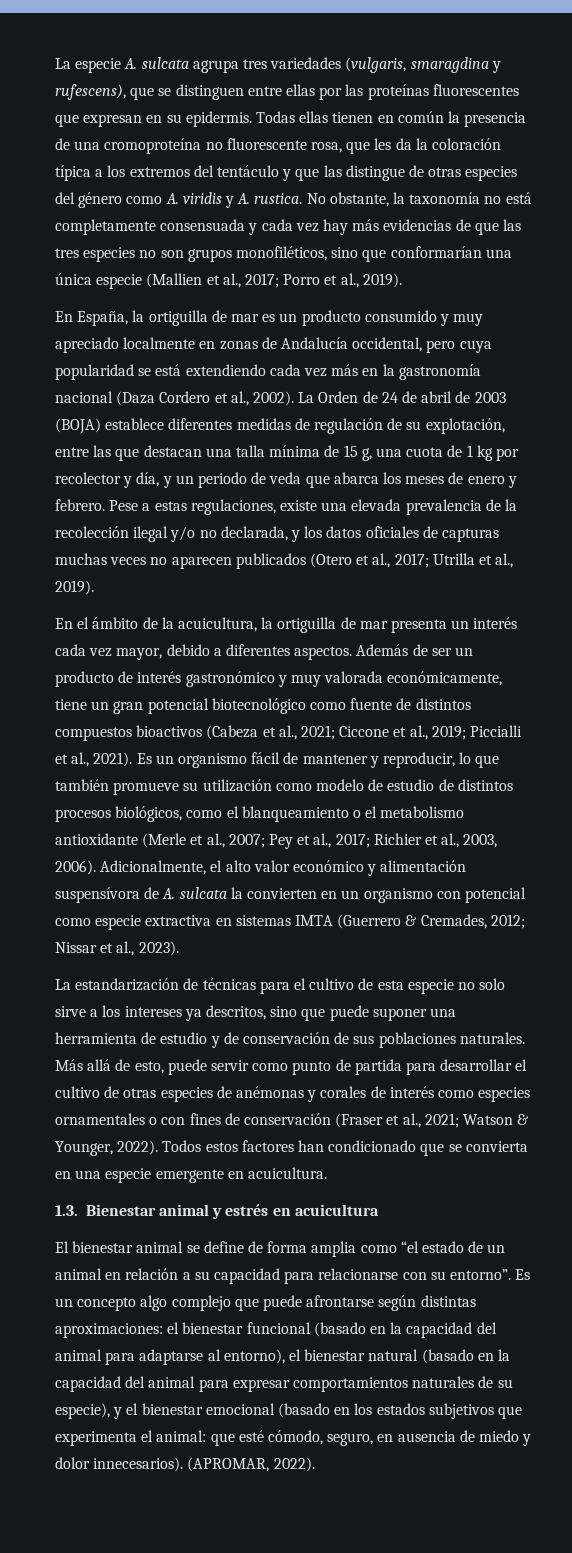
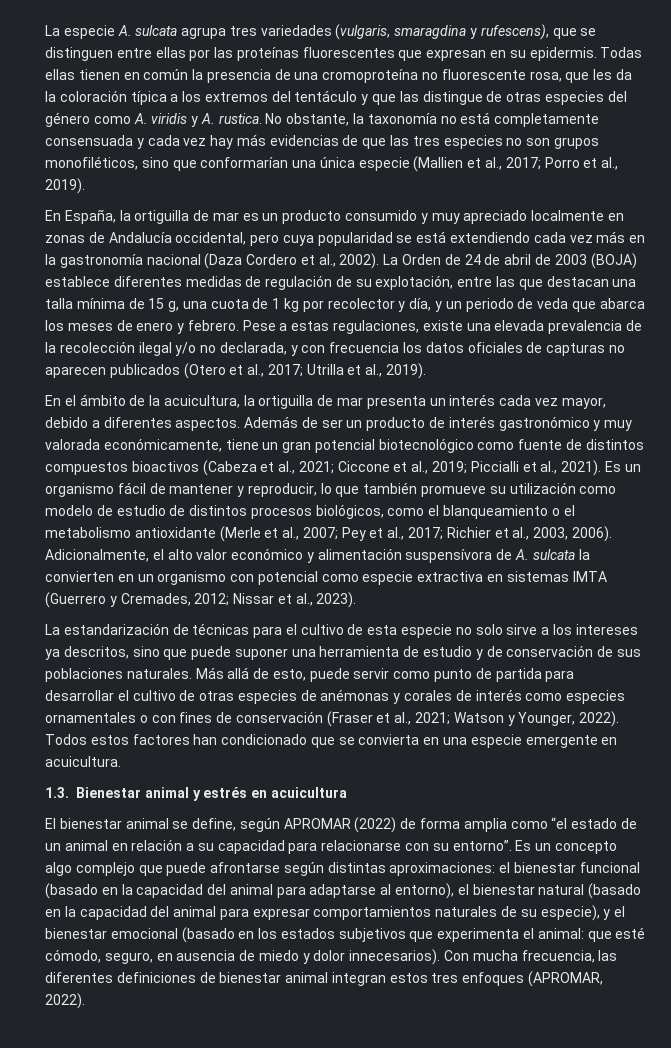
(301, 536) none -> [301,342,400,353] con frecuencia
[55,553,147,565] muchas veces -> (606, 349) none
[405,915,418,926] & -> [109,596,117,607] y
[517,1114,530,1125] & -> [507,715,515,726] y
[203,1241,244,1253] define -> [192,817,397,833] define, según APROMAR (2022)
(184, 1464) none -> [444,950,618,963] [45,972,525,986] Con mucha frecuencia, las diferentes definiciones de bienestar animal integran estos tres enfoques

